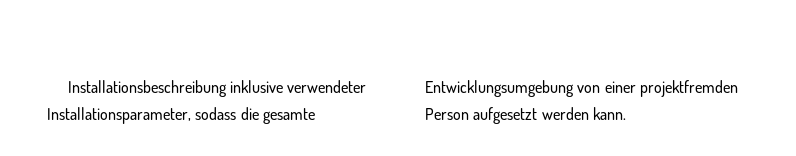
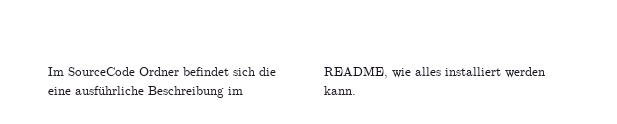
[67,80,367,97] [47,107,315,124] [425,80,738,97] [425,107,538,124] Installationsbeschreibung inklusive verwendeter Installationsparameter, sodass die gesamte Entwicklungsumgebung von einer projektfremden Person aufgesetzt -> [48,67,276,76] [48,86,243,98] [324,66,501,79] Im SourceCode Ordner befindet sich die eine ausführliche Beschreibung im README, wie alles installiert

